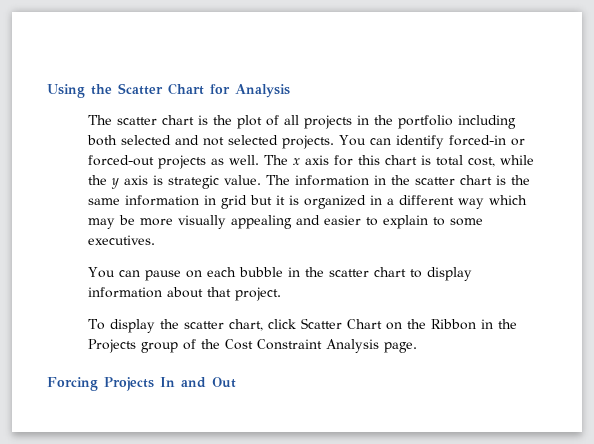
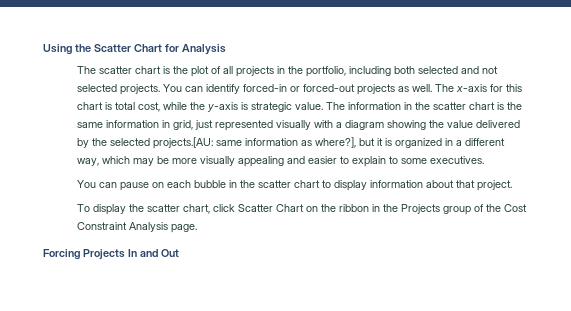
[398,115,454,129] portfolio -> [306,66,347,77] portfolio,
[293,155,330,165] x axis -> [456,84,488,92] x-axis
[111,175,149,189] y axis -> [207,102,239,112] y-axis
[221,195,248,209] grid -> [173,120,521,131] [77,137,357,149] grid, just represented visually with a diagram showing the value delivered by the selected projects.[AU: same information as where?],
[458,198,485,209] way -> [77,158,100,166] way,
[431,319,477,330] Ribbon -> [339,204,370,212] ribbon

